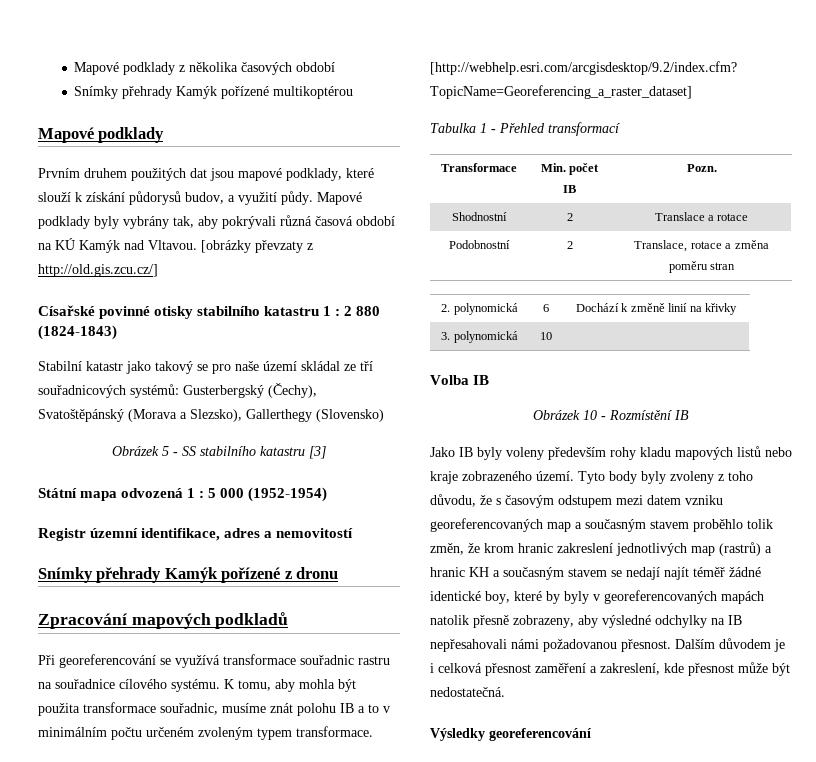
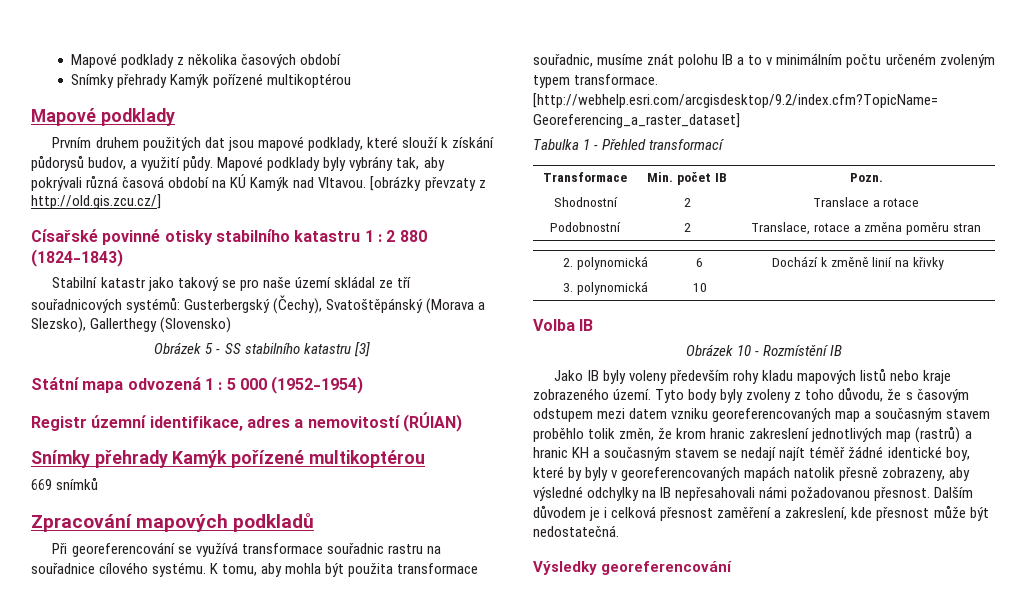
[38,567,339,583] // Snímky přehrady Kamýk pořízené z dronu -> [402,412,462,432] [31,450,425,468] [31,477,99,490] (RÚIAN) // Snímky přehrady Kamýk pořízené multikoptérou // 669 snímků

